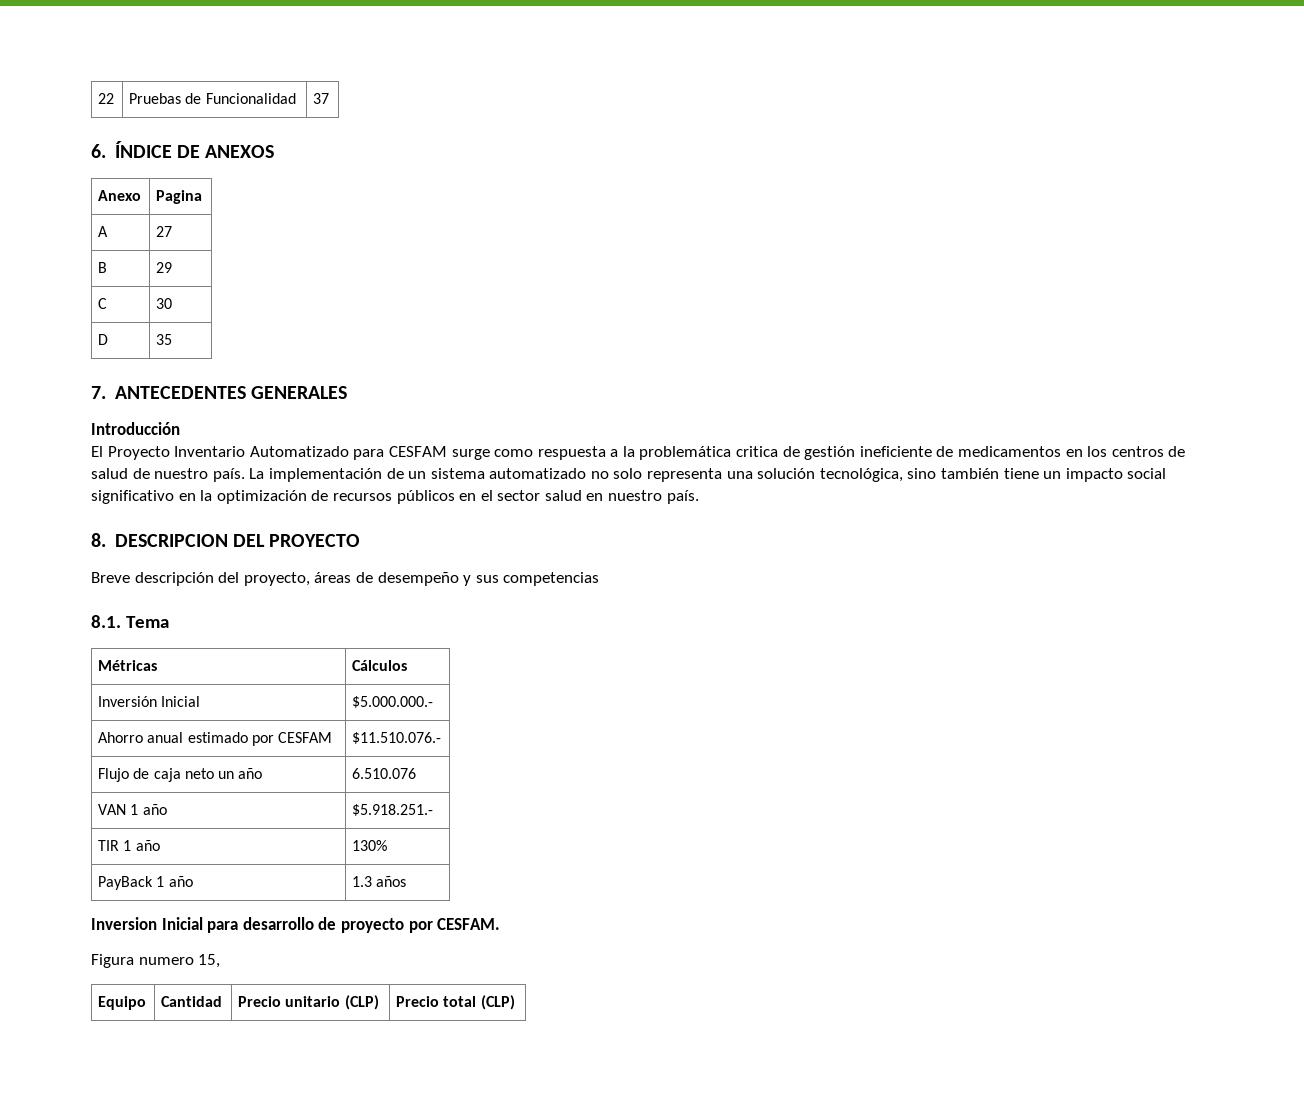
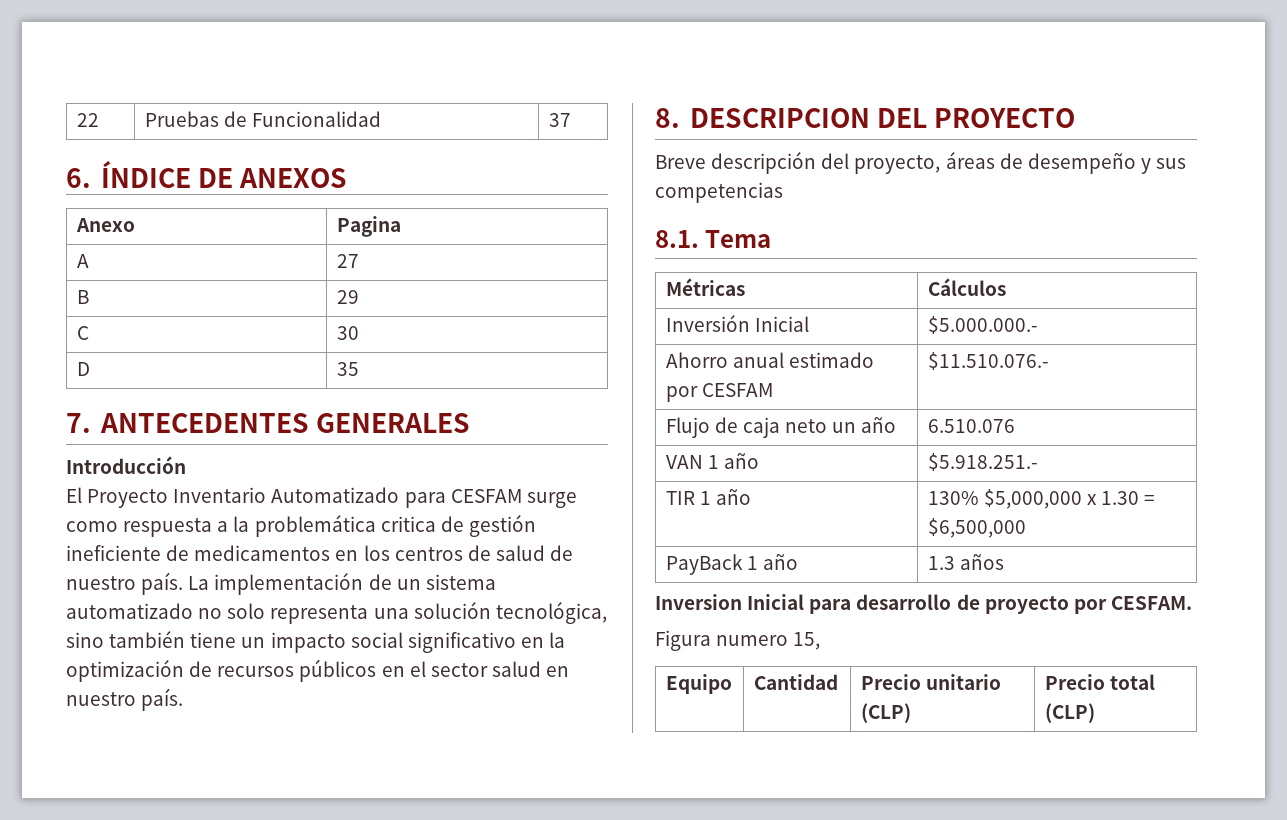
(388, 845) none -> [983,489,1156,509] [927,518,1026,538] $5,000,000 x 1.30 = $6,500,000

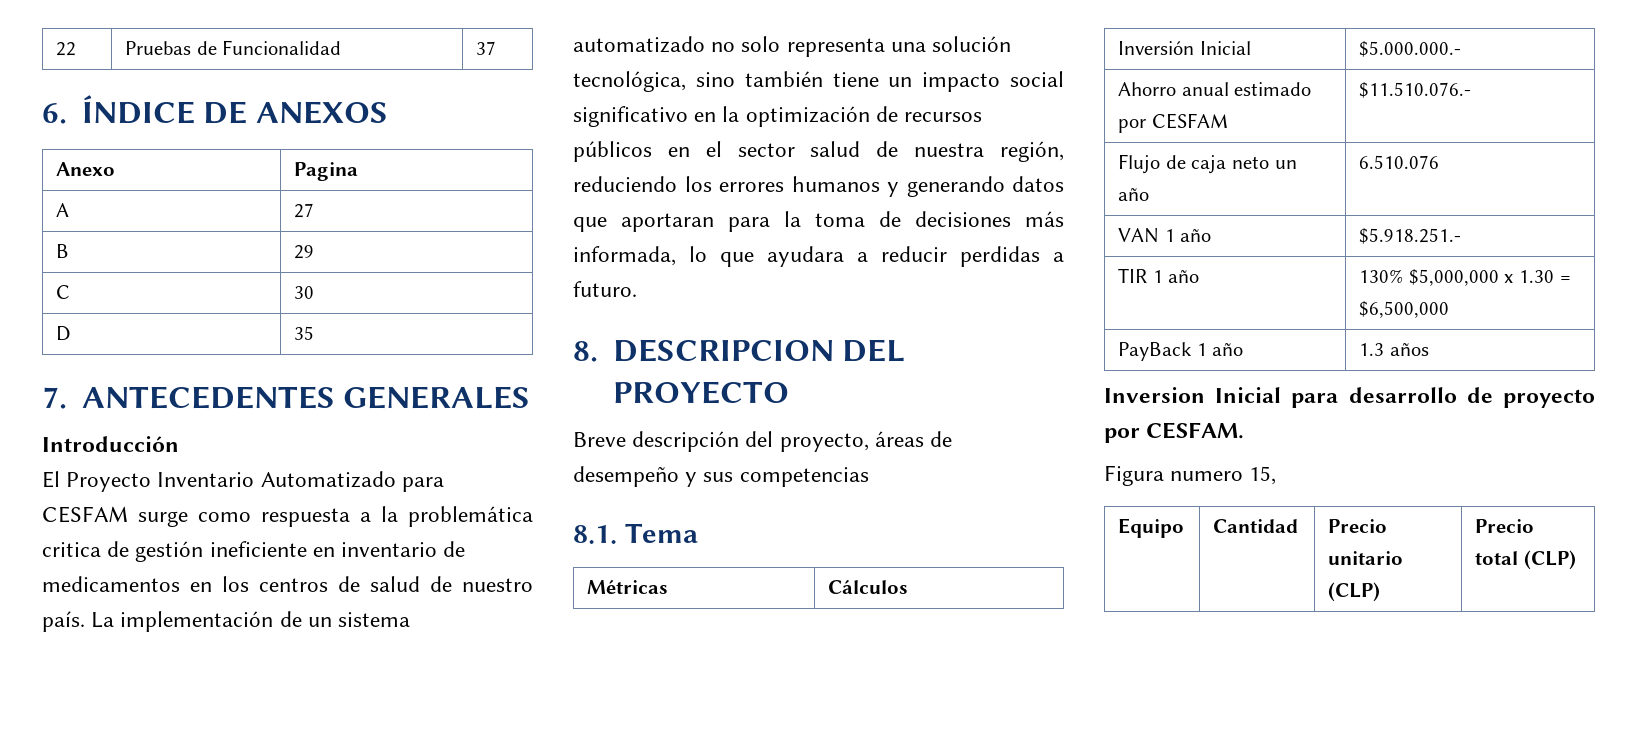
(161, 553) none -> [312,542,438,557] en inventario
[546,666,570,677] [66,688,184,711] en nuestro país. -> [876,141,1064,162] [573,176,1064,197] [573,211,1064,232] [573,246,1064,267] [573,281,637,297] de nuestra región, reduciendo los errores humanos y generando datos que aportaran para la toma de decisiones más informada, lo que ayudara a reducir perdidas a futuro.

